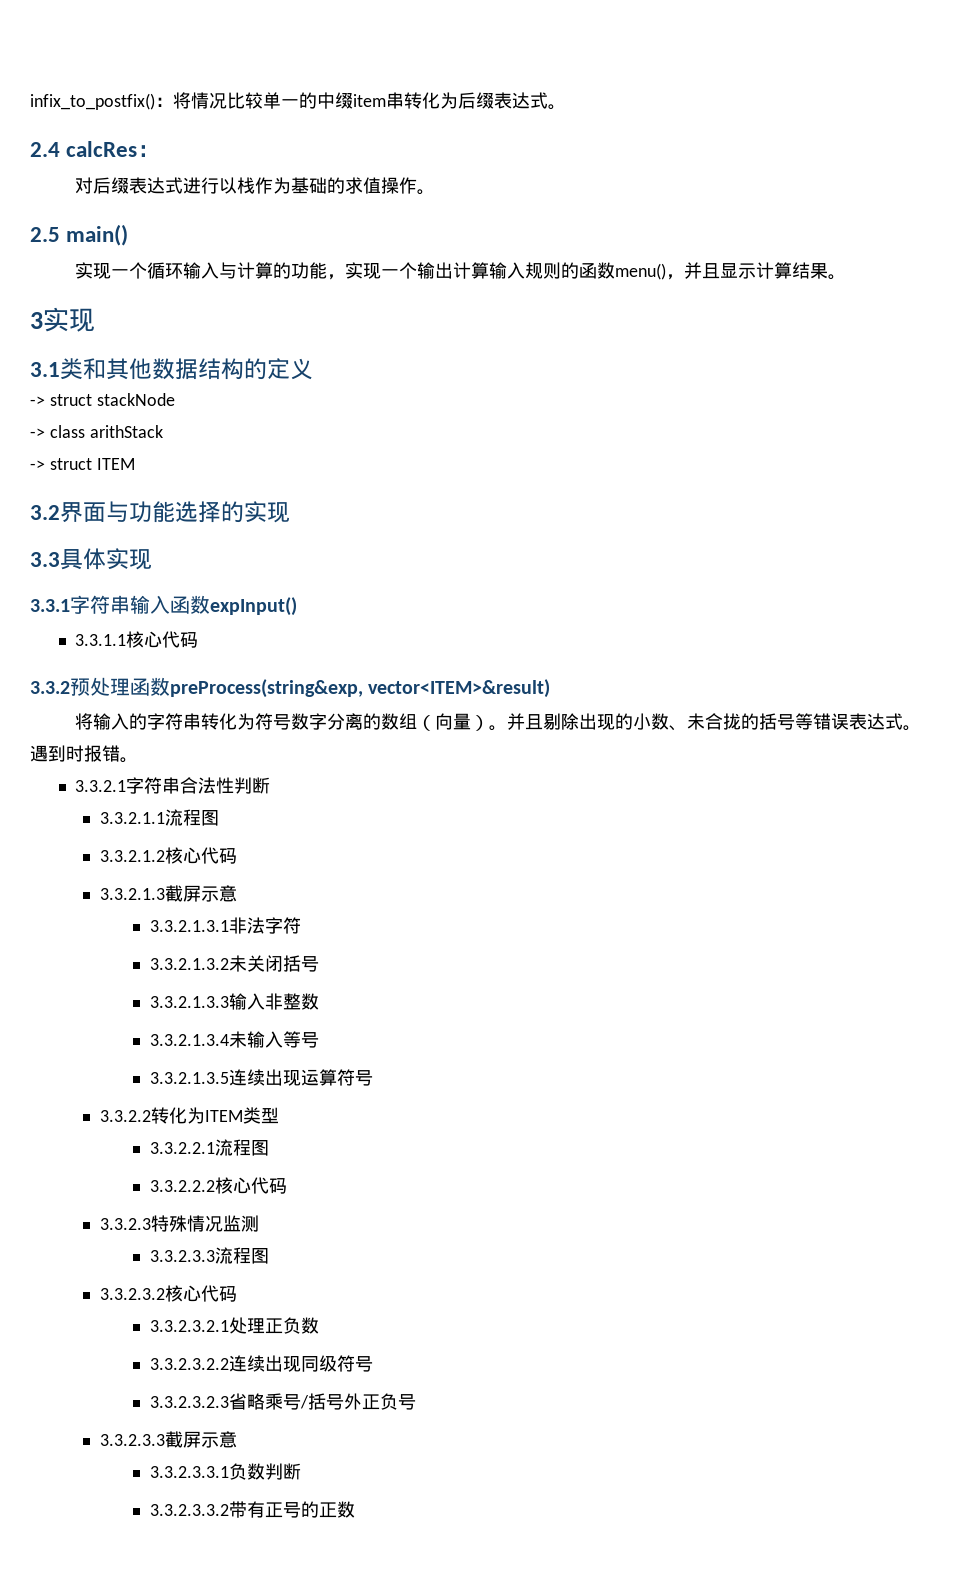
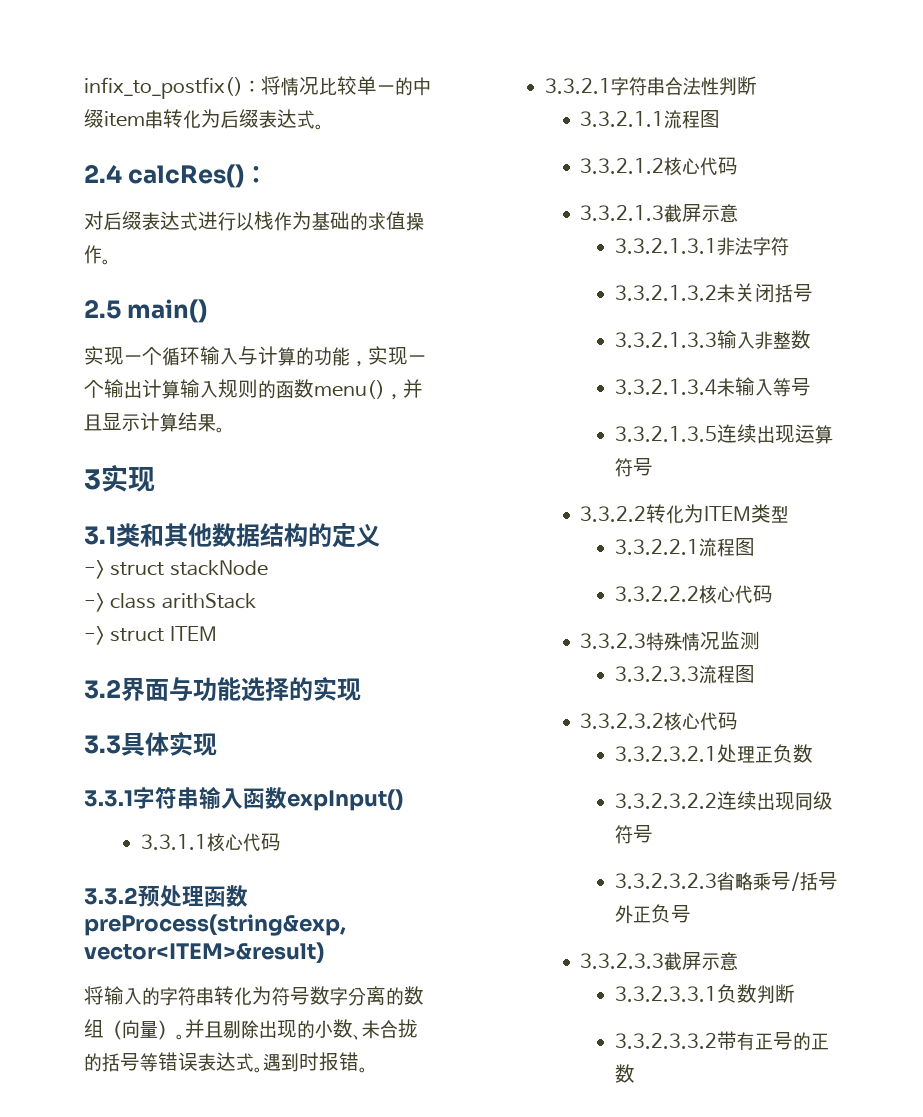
[66,141,138,157] calcRes -> [128,164,245,188] calcRes()

